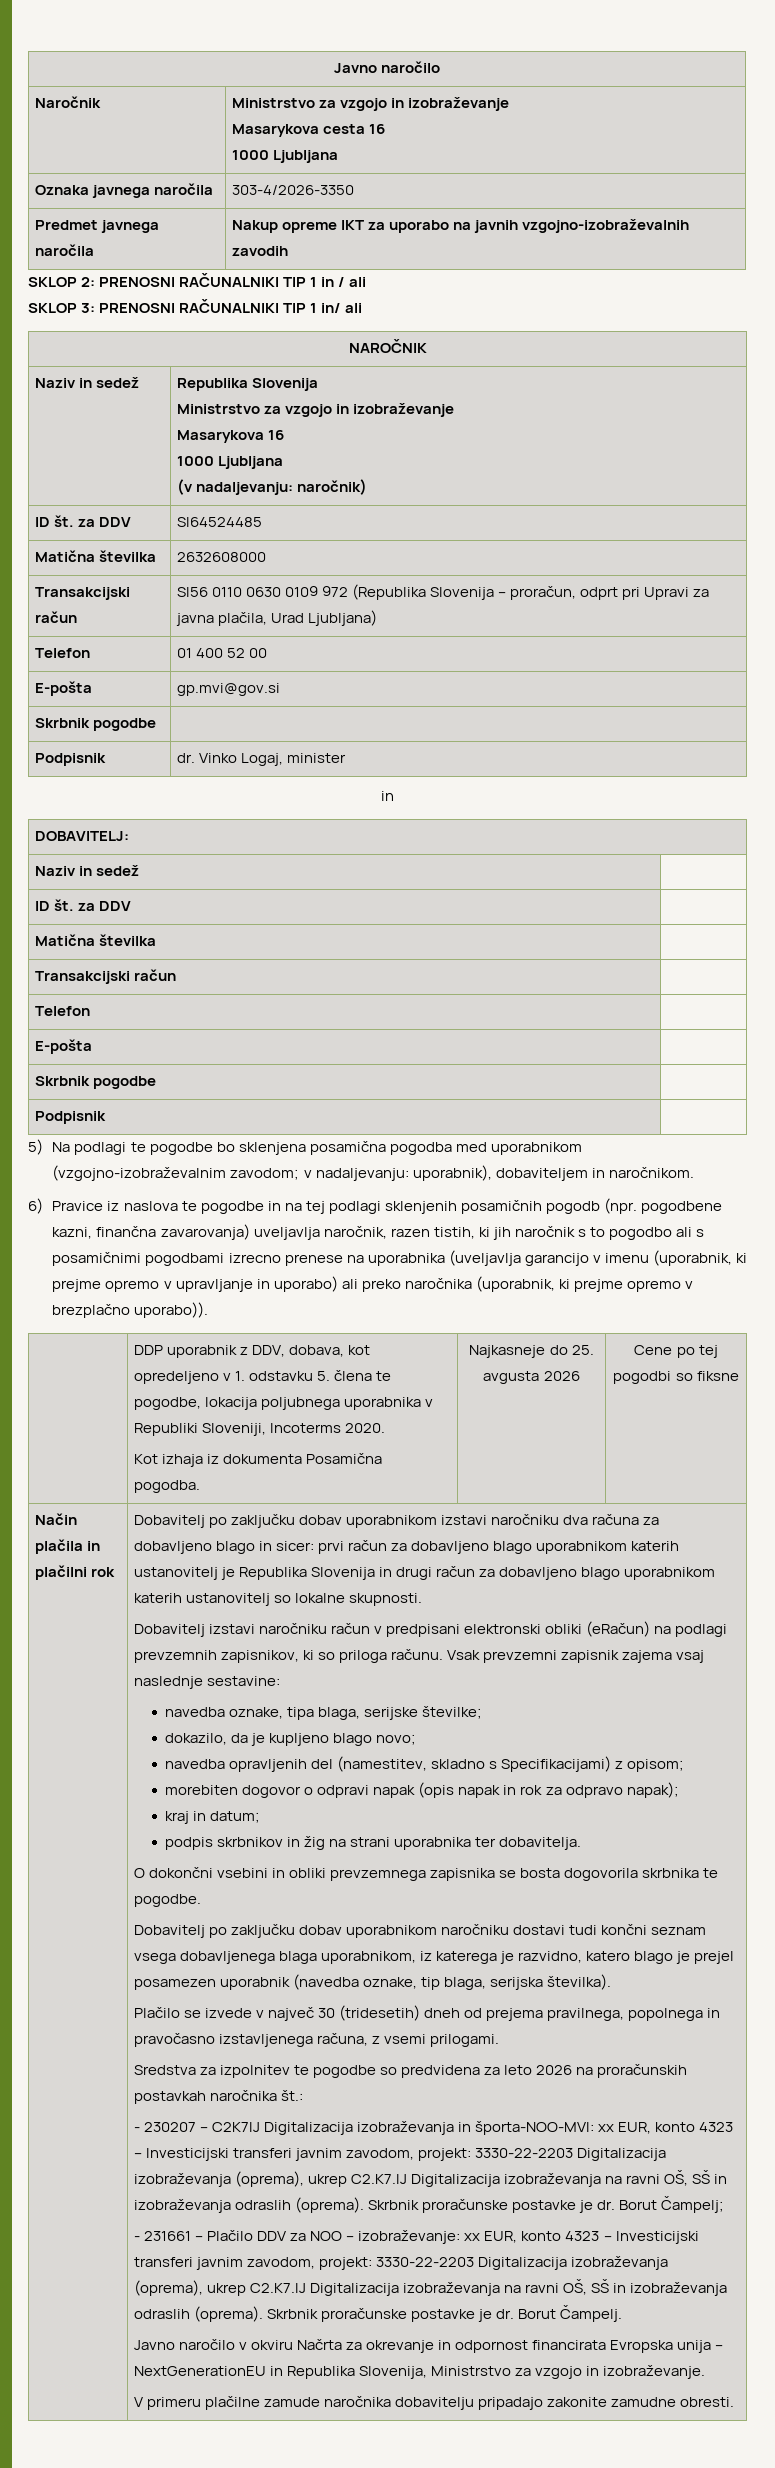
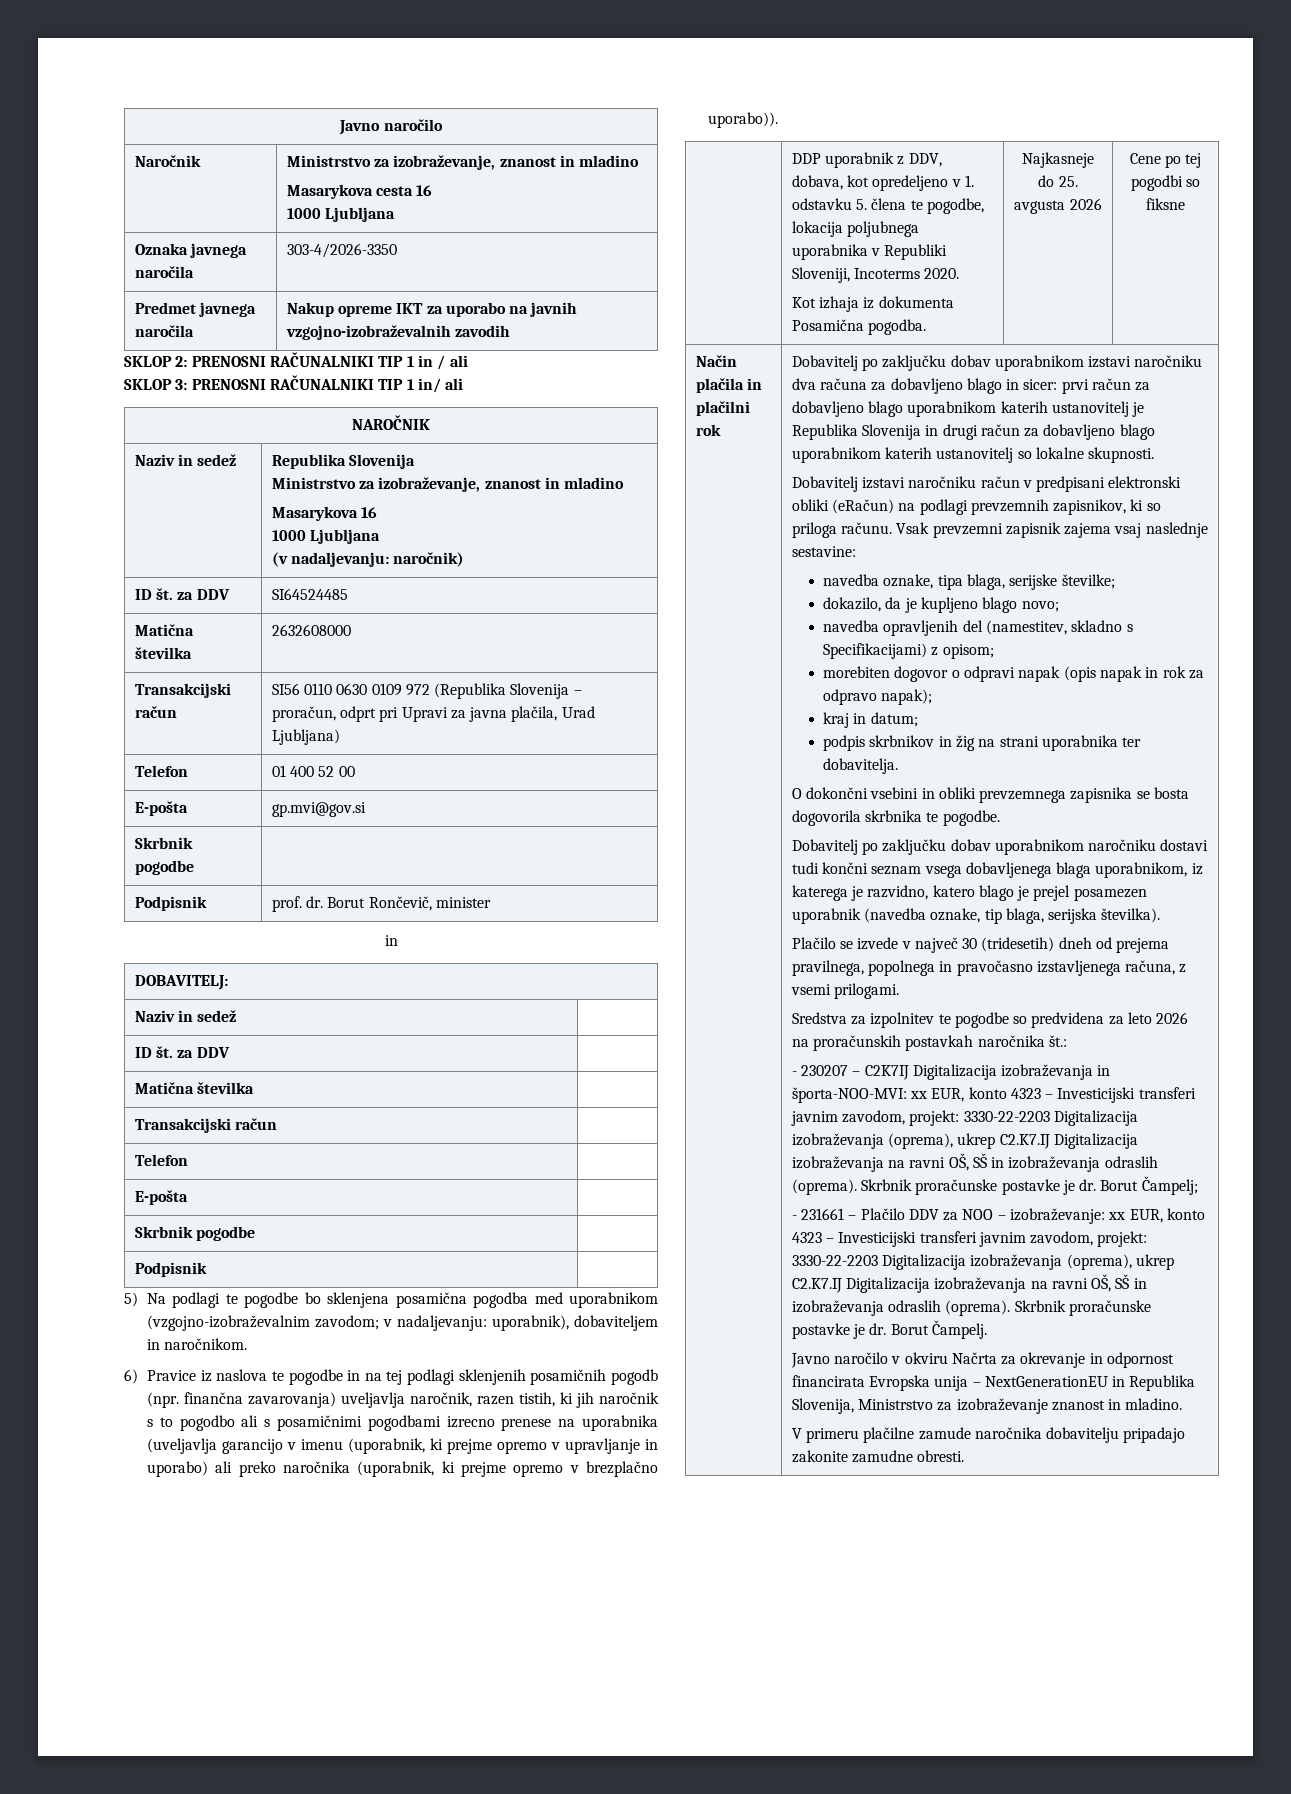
[339,97,510,111] vzgojo in izobraževanje -> [393,155,640,170] izobraževanje, znanost in mladino
[284,403,455,417] vzgojo in izobraževanje -> [378,477,625,492] izobraževanje, znanost in mladino
[176,753,283,766] dr. Vinko Logaj, -> [271,896,432,912] prof. dr. Borut Rončevič,
[641,1201,723,1214] [52,1227,93,1239] pogodbene kazni, -> (180, 1400) none
[535,2365,706,2379] vzgojo in izobraževanje. -> [956,1398,1183,1414] izobraževanje znanost in mladino.

